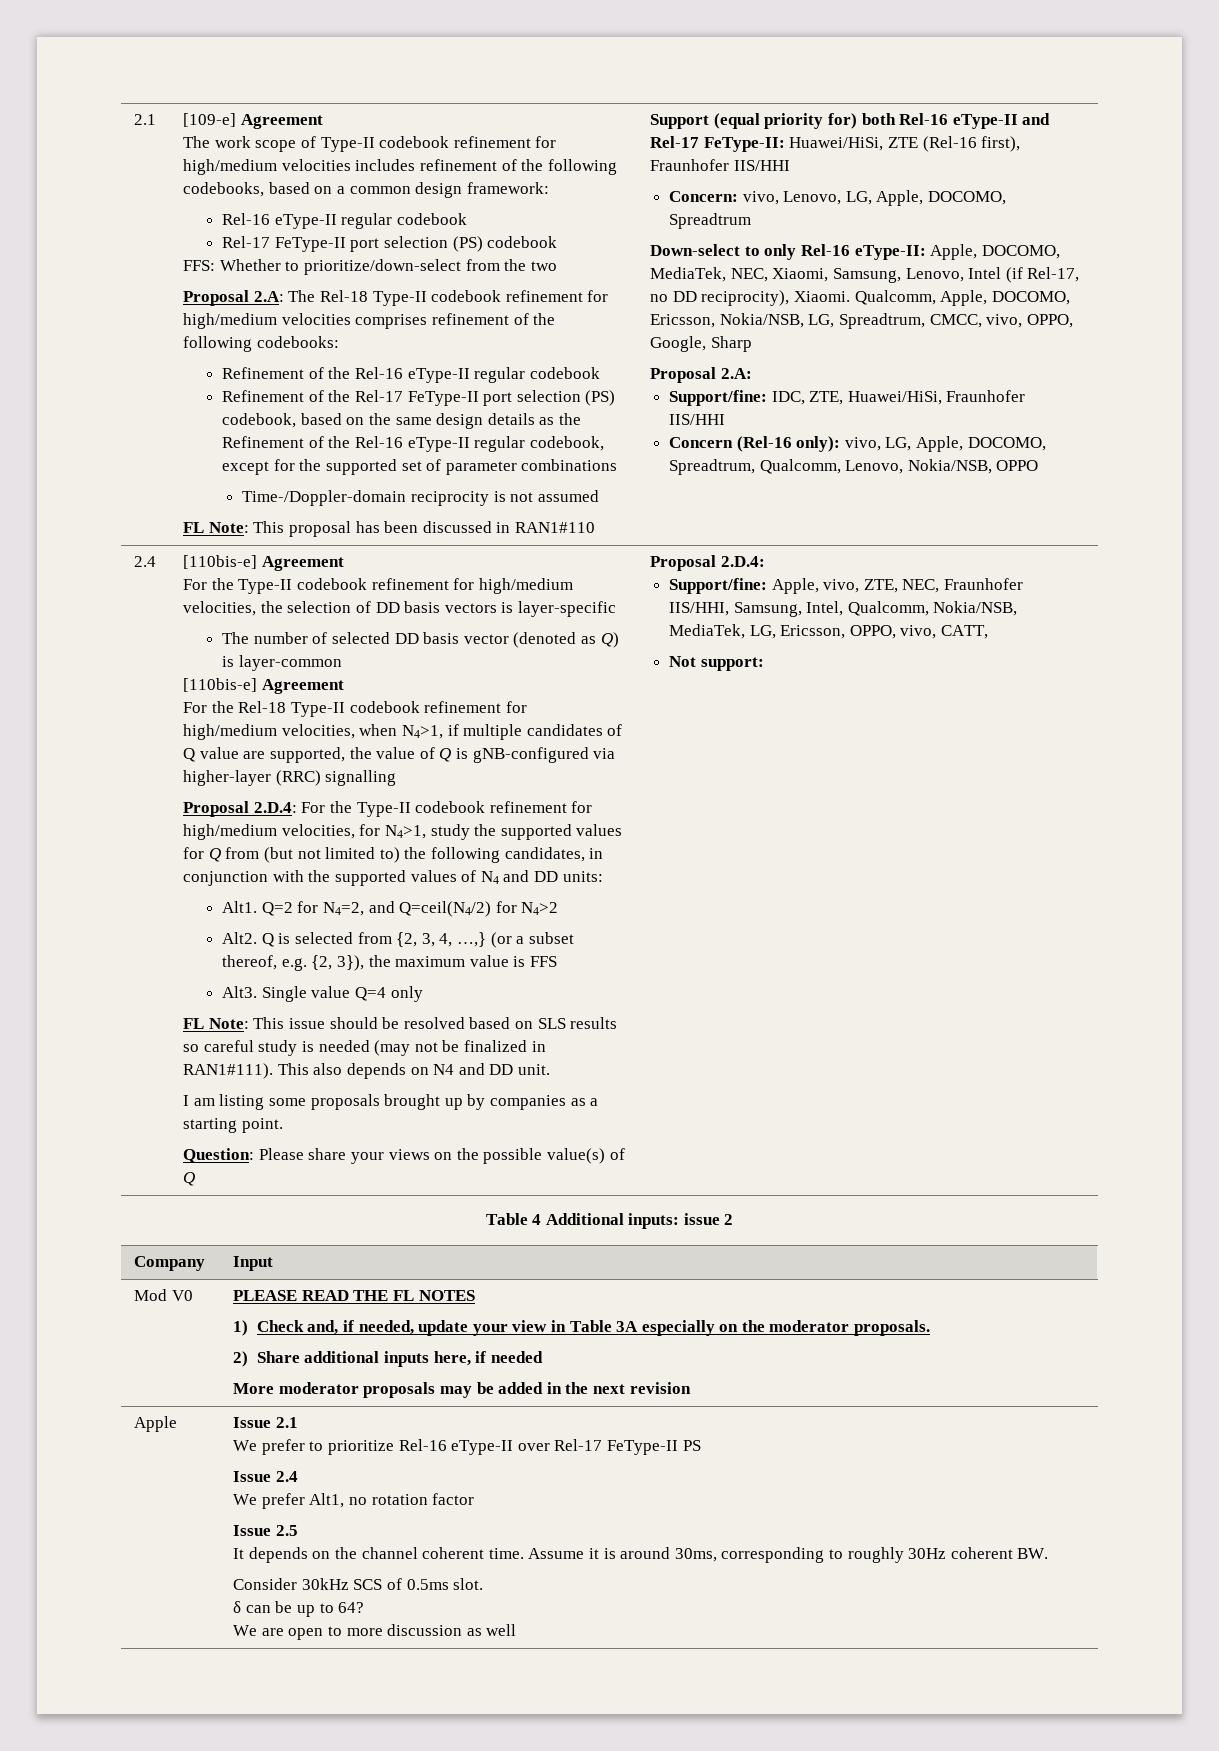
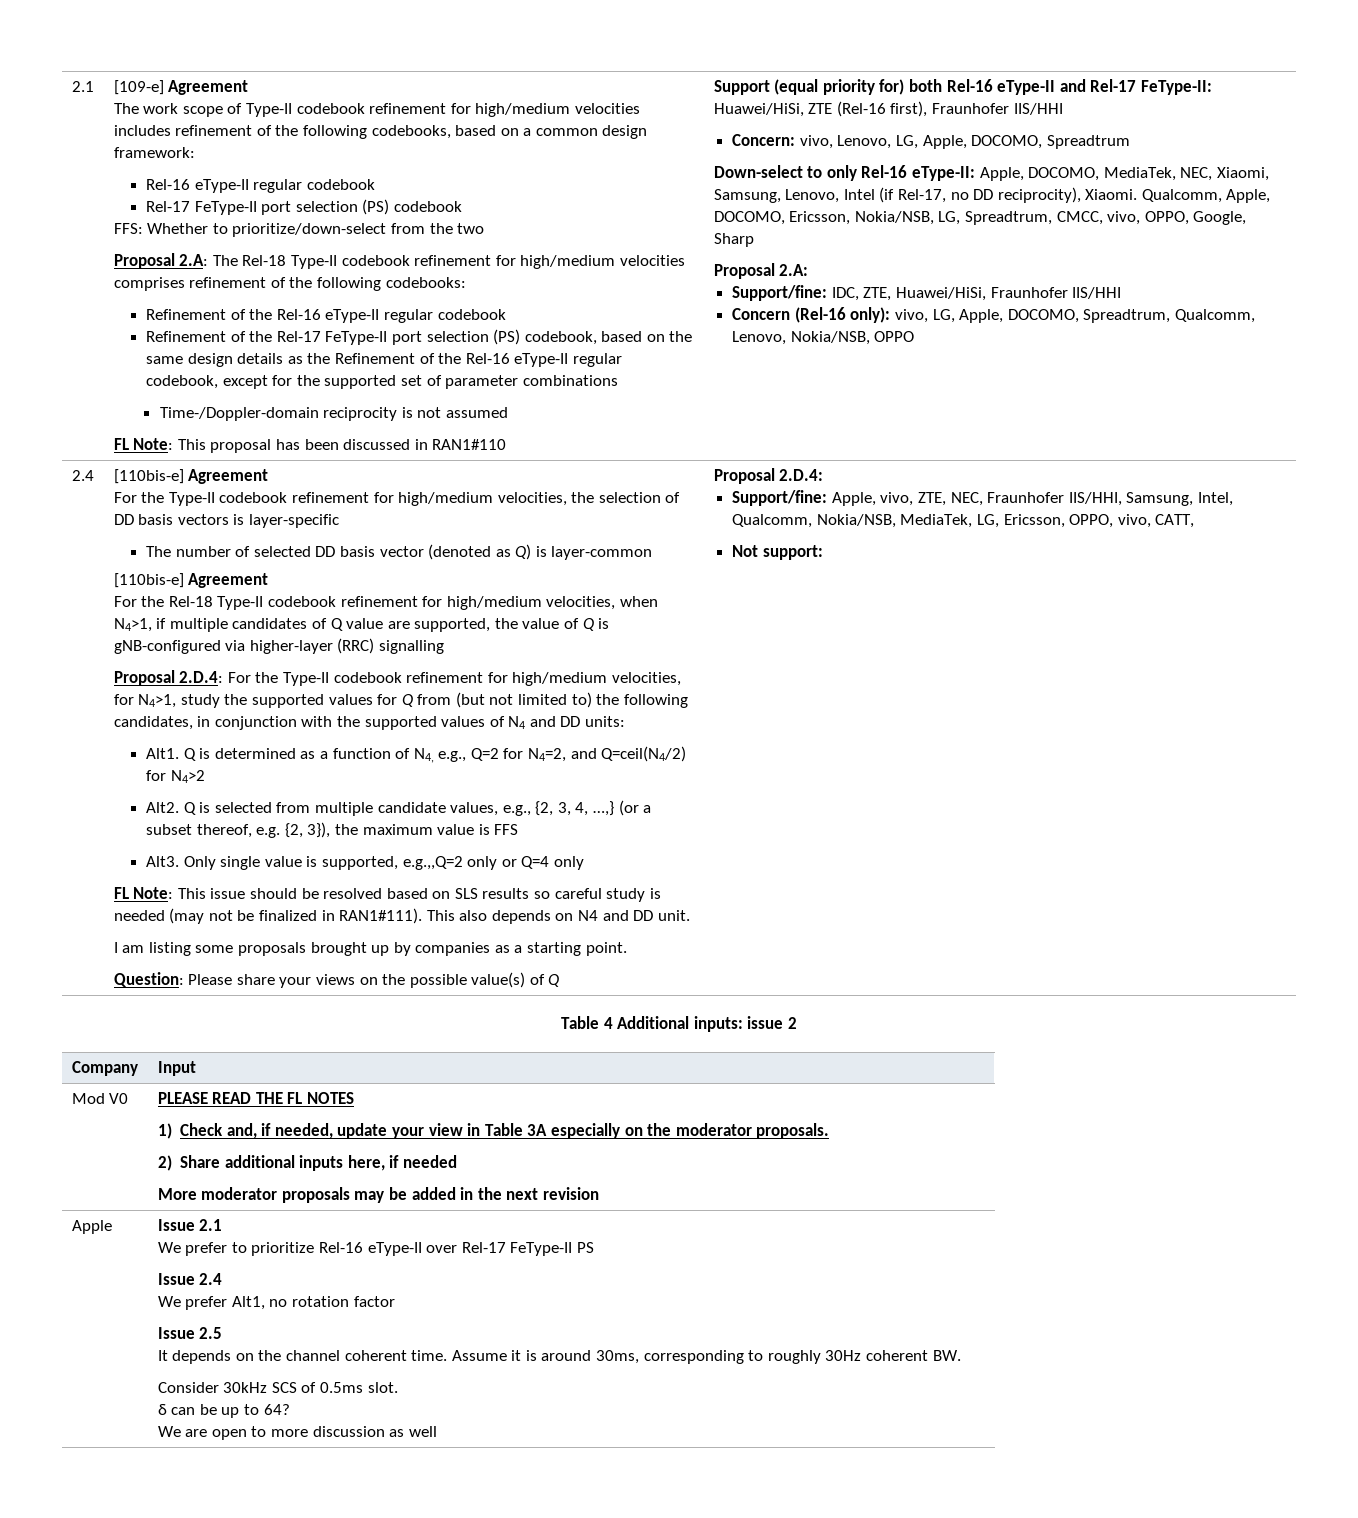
(258, 907) none -> [183,748,467,763] Q is determined as a function of N4, e.g.,
(392, 938) none -> [314,802,531,816] multiple candidate values, e.g.,
[261,986,351,1002] Single value -> [183,856,517,870] Only single value is supported, e.g.,,Q=2 only or

